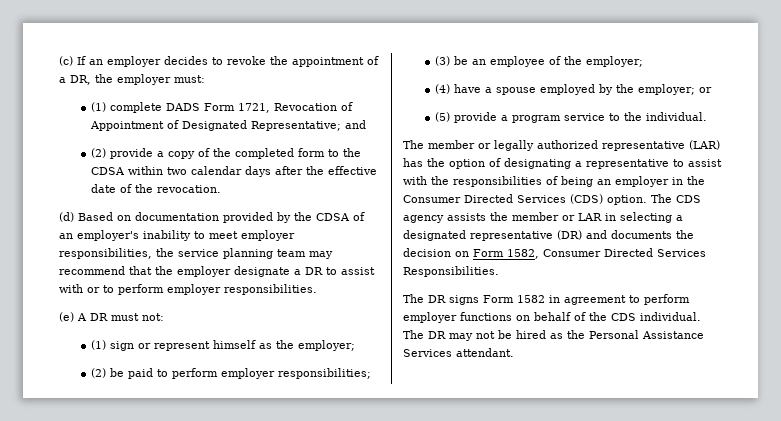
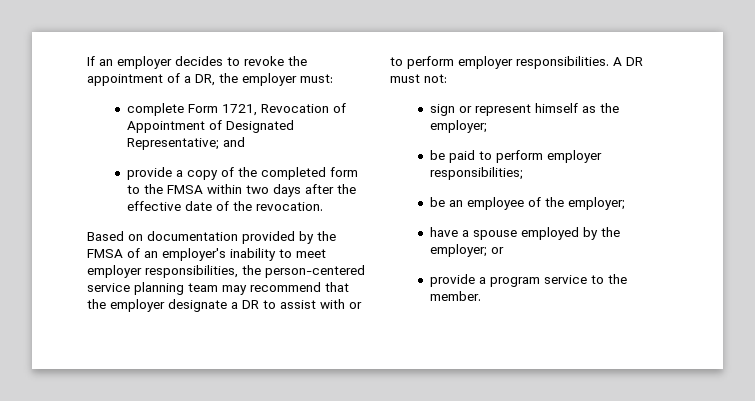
[59,56,73,66] (c) -> (87, 61) none
[91,102,201,113] (1) complete DADS -> [127,103,185,116] complete
[91,148,107,158] (2) -> (246, 142) none
[91,167,126,175] CDSA -> [167,185,204,194] FMSA
[191,166,243,175] calendar -> (270, 189) none
[59,212,74,222] (d) -> (324, 206) none
[316,213,350,221] CDSA -> [87,249,123,258] FMSA
(174, 252) none -> [265,265,365,278] person-centered
[59,312,74,322] // (e) -> (609, 62) none
[91,340,107,350] (1) -> (447, 78) none
[91,368,107,378] (2) -> (488, 126) none
[435,56,451,66] (3) -> (524, 173) none
[435,84,451,94] (4) -> (626, 203) none
[435,112,451,122] (5) -> (505, 250) none
[646,112,708,121] [403,140,720,151] [403,158,722,169] [403,176,705,187] [403,194,701,205] [403,212,683,223] [403,230,694,241] [403,248,706,259] [403,266,499,277] [403,294,690,305] [403,312,701,323] [403,330,704,341] [403,348,514,357] individual. // The member or legally authorized representative (LAR) has the option of designating a representative to assist with the responsibilities of being an employer in the Consumer Directed Services (CDS) option. The CDS agency assists the member or LAR in selecting a designated representative (DR) and documents the decision on Form 1582, Consumer Directed Services Responsibilities. // The DR signs Form 1582 in agreement to perform employer functions on behalf of the CDS individual. The DR may not be hired as the Personal Assistance Services attendant. -> [430,291,482,301] member.

